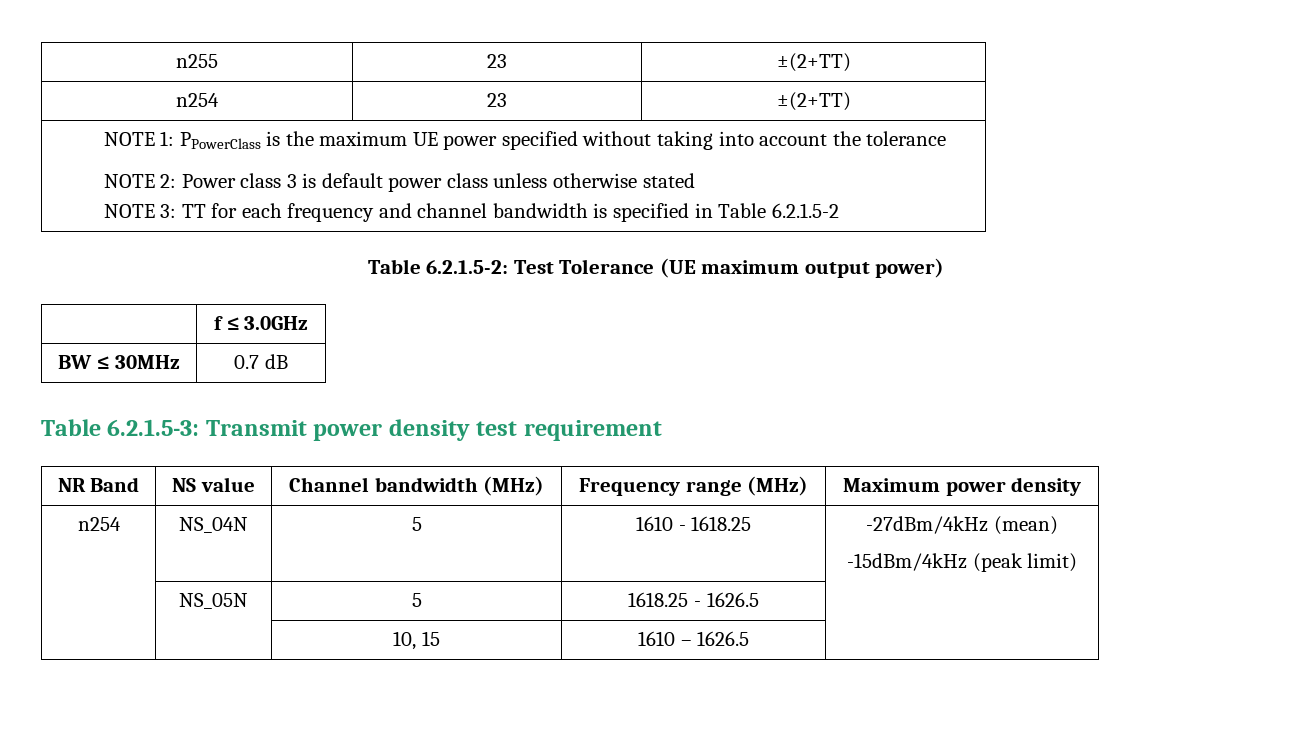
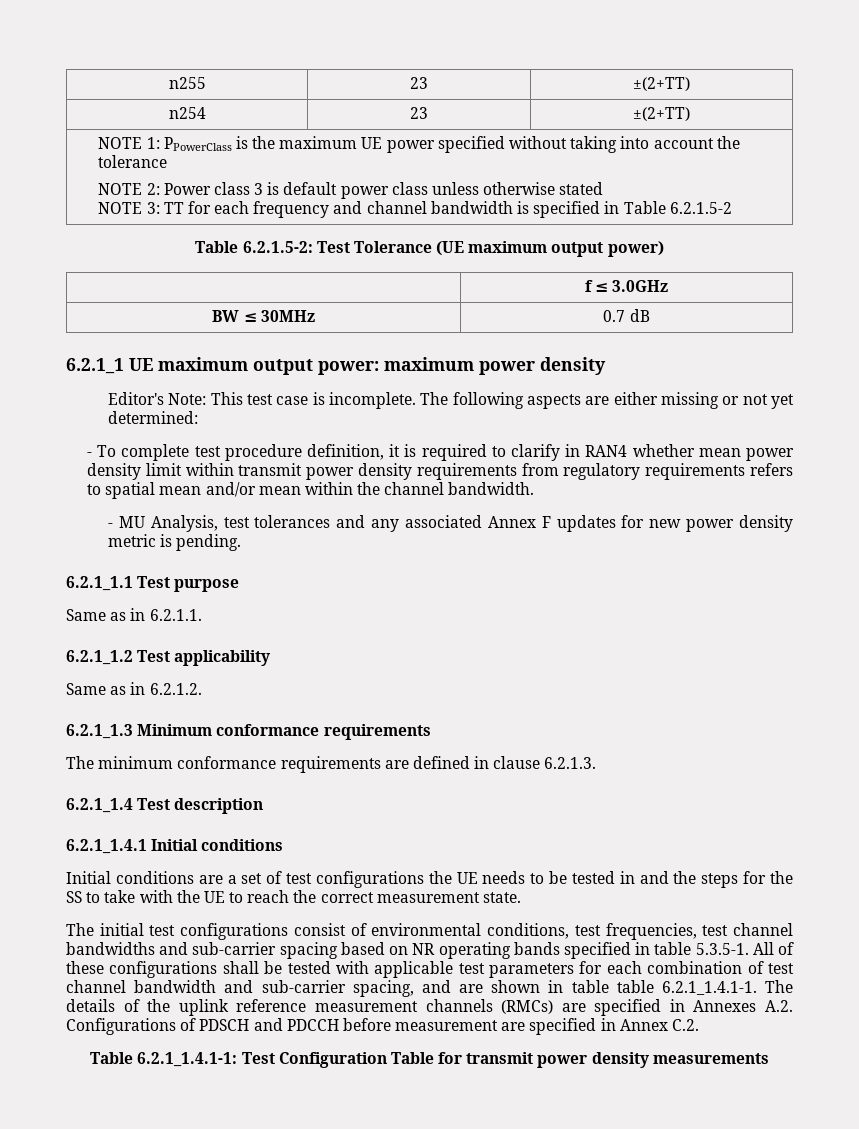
[41,419,662,441] [57,477,140,492] [172,477,255,492] [288,476,545,496] [578,476,809,496] [842,477,1082,496] [77,517,121,531] [179,517,248,533] [411,517,422,531] [635,516,752,531] [866,516,1058,535] [846,553,1078,572] [179,593,248,609] [411,593,422,607] [628,592,759,607] [393,631,440,650] [637,631,750,646] Table 6.2.1.5-3: Transmit power density test requirement // NR Band | NS value | Channel bandwidth (MHz) | Frequency range (MHz) | Maximum power density // n254 | NS_04N | 5 | 1610 - 1618.25 | -27dBm/4kHz (mean) // -15dBm/4kHz (peak limit) // | NS_05N | 5 | 1618.25 - 1626.5 | // | | 10, 15 | 1610 – 1626.5 | -> [66,357,606,375] [107,392,794,409] [107,411,198,424] [86,444,795,461] [86,463,793,480] [86,482,535,499] [107,515,793,532] [107,534,242,551] [66,576,240,592] [66,608,202,621] [66,650,271,666] [66,682,202,695] [66,724,431,740] [66,756,597,773] [66,798,264,814] [66,839,284,854] [66,871,794,888] [66,890,522,903] [66,923,794,940] [66,942,794,959] [66,961,794,978] [66,980,793,997] [66,999,794,1016] [66,1018,700,1035] [90,1052,769,1068] 6.2.1_1 UE maximum output power: maximum power density // Editor's Note: This test case is incomplete. The following aspects are either missing or not yet determined: // - To complete test procedure definition, it is required to clarify in RAN4 whether mean power density limit within transmit power density requirements from regulatory requirements refers to spatial mean and/or mean within the channel bandwidth. // - MU Analysis, test tolerances and any associated Annex F updates for new power density metric is pending. // 6.2.1_1.1 Test purpose // Same as in 6.2.1.1. // 6.2.1_1.2 Test applicability // Same as in 6.2.1.2. // 6.2.1_1.3 Minimum conformance requirements // The minimum conformance requirements are defined in clause 6.2.1.3. // 6.2.1_1.4 Test description // 6.2.1_1.4.1 Initial conditions // Initial conditions are a set of test configurations the UE needs to be tested in and the steps for the SS to take with the UE to reach the correct measurement state. // The initial test configurations consist of environmental conditions, test frequencies, test channel bandwidths and sub-carrier spacing based on NR operating bands specified in table 5.3.5-1. All of these configurations shall be tested with applicable test parameters for each combination of test channel bandwidth and sub-carrier spacing, and are shown in table table 6.2.1_1.4.1-1. The details of the uplink reference measurement channels (RMCs) are specified in Annexes A.2. Configurations of PDSCH and PDCCH before measurement are specified in Annex C.2. // Table 6.2.1_1.4.1-1: Test Configuration Table for transmit power density measurements

